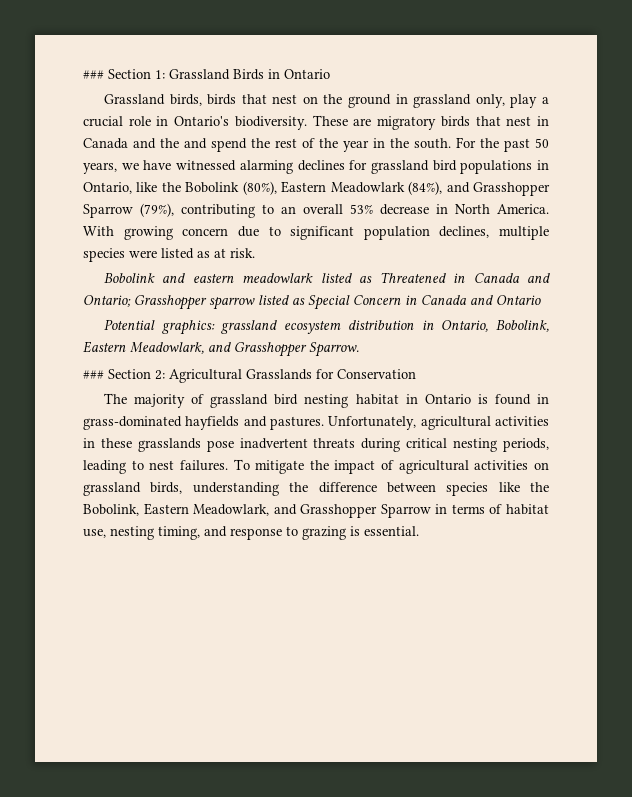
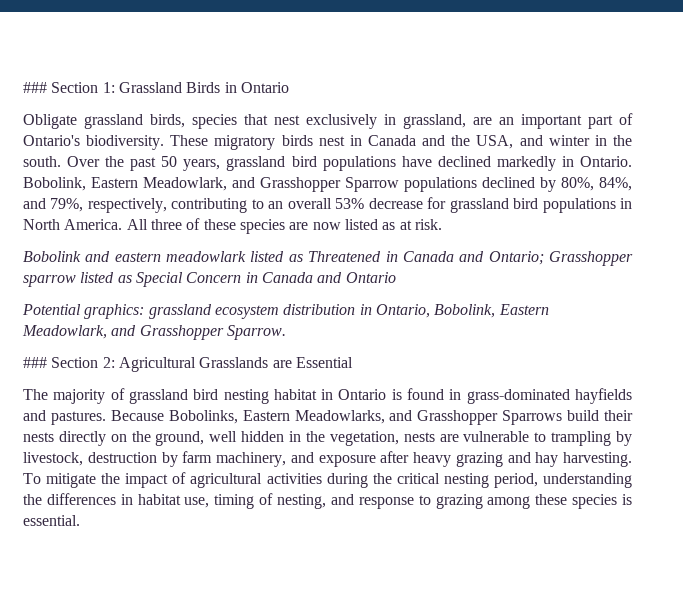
[103,94,549,108] [83,116,169,127] Grassland birds, birds that nest on the ground in grassland only, play a crucial role in -> [23,113,633,129] Obligate grassland birds, species that nest exclusively in grassland, are an important part of
[353,118,372,126] are -> (209, 140) none
[475,116,501,126] that -> (313, 140) none
[184,138,369,152] and spend the rest of the year -> [476,135,590,149] USA, and winter
[456,137,476,148] For -> [67,156,101,167] Over
[121,160,549,174] [83,181,550,196] [83,203,174,218] we have witnessed alarming declines for grassland bird populations in Ontario, like the Bobolink (80%), Eastern Meadowlark (84%), and Grasshopper Sparrow (79%), -> [226,156,633,171] [23,177,632,192] [23,198,167,213] grassland bird populations have declined markedly in Ontario. Bobolink, Eastern Meadowlark, and Grasshopper Sparrow populations declined by 80%, 84%, and 79%, respectively,
[436,204,549,214] [83,226,549,240] [83,248,157,262] in North America. With growing concern due to significant population declines, multiple species were -> [427,197,632,213] [23,218,341,234] for grassland bird populations in North America. All three of these species are now
[316,369,416,379] for Conservation -> [272,357,353,368] are Essential
[328,416,549,430] [83,438,550,452] [83,460,228,474] Unfortunately, agricultural activities in these grasslands pose inadvertent threats during critical nesting periods, leading to nest failures. -> [110,410,634,425] [23,431,633,446] [23,451,632,467] Because Bobolinks, Eastern Meadowlarks, and Grasshopper Sparrows build their nests directly on the ground, well hidden in the vegetation, nests are vulnerable to trampling by livestock, destruction by farm machinery, and exposure after heavy grazing and hay harvesting.
[534,462,549,470] [83,482,549,496] [83,503,549,518] [83,526,200,540] on grassland birds, understanding the difference between species like the Bobolink, Eastern Meadowlark, and Grasshopper Sparrow in terms of habitat use, nesting timing, -> [326,473,632,488] [23,493,327,509] during the critical nesting period, understanding the differences in habitat use, timing of nesting,
(346, 533) none -> [487,494,618,509] among these species

